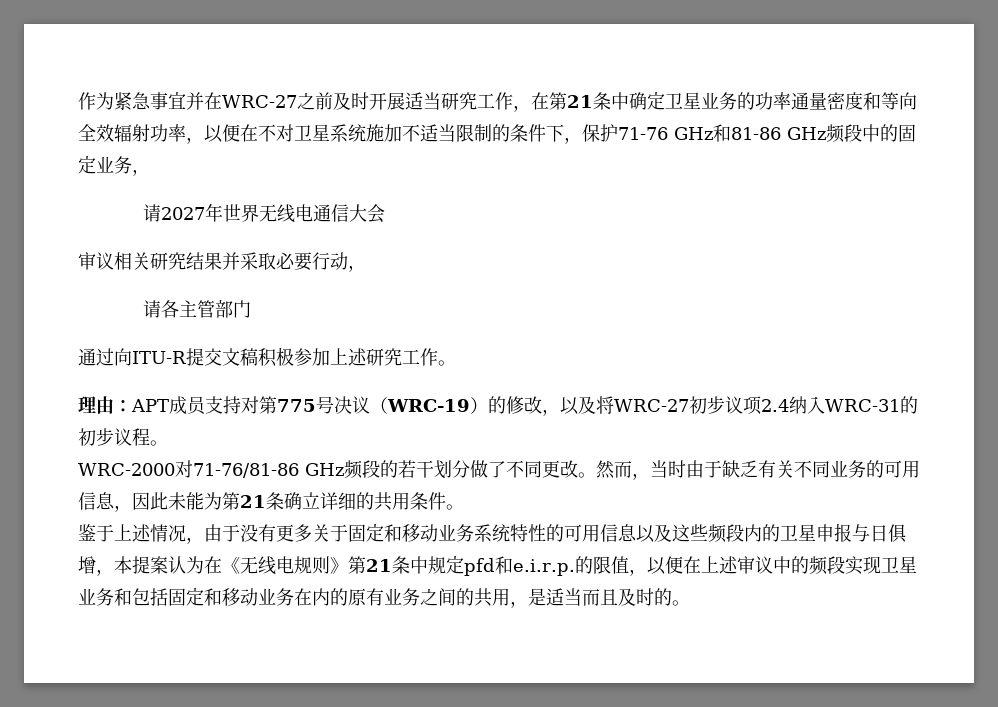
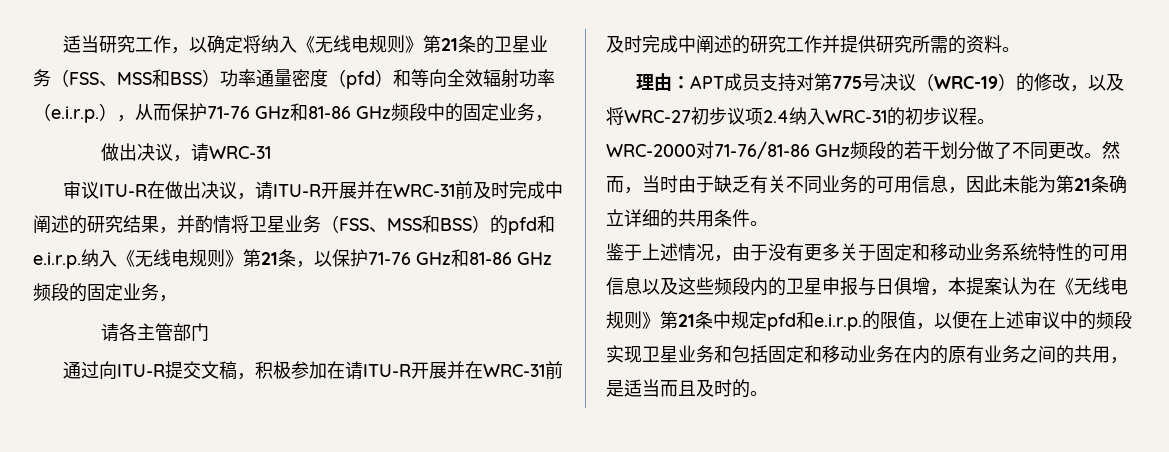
[78,91,755,112] 作为紧急事宜并在WRC-27之前及时开展适当研究工作，在第21条中确定卫星业务的 -> [62,35,548,54] [33,69,220,87] 适当研究工作，以确定将纳入《无线电规则》第21条的卫星业务（FSS、MSS和BSS）
(863, 101) none -> [328,69,393,89] （pfd）
[186,124,582,144] ，以便在不对卫星系统施加不适当限制的条件下， -> [33,103,171,123] （e.i.r.p.），从而
[142,203,385,223] [78,252,348,271] 请2027年世界无线电通信大会 // 审议相关研究结果并采取必要行动 -> [100,143,271,162] [62,181,563,200] [33,215,555,235] [33,249,552,269] [33,283,159,302] 做出决议，请WRC-31 // 审议ITU-R在做出决议，请ITU-R开展并在WRC-31前及时完成中阐述的研究结果，并酌情将卫星业务（FSS、MSS和BSS）的pfd和e.i.r.p.纳入《无线电规则》第21条，以保护71-76 GHz和81-86 GHz频段的固定业务
(258, 357) none -> [236,373,255,380] ，
[330,348,438,366] 上述研究工作 -> [326,361,563,380] [606,35,1002,54] 在请ITU-R开展并在WRC-31前及时完成中阐述的研究工作并提供研究所需的资料

